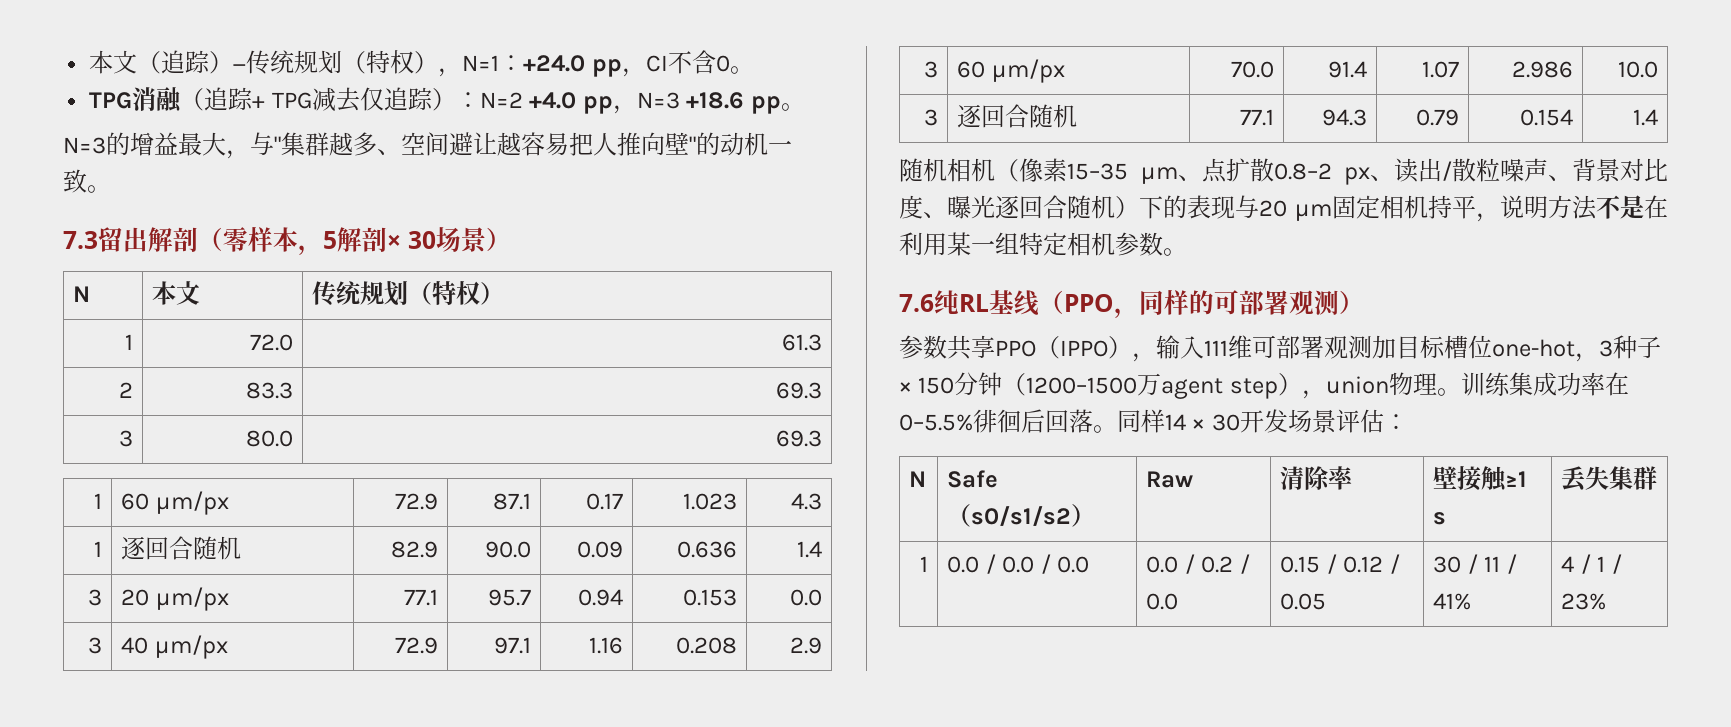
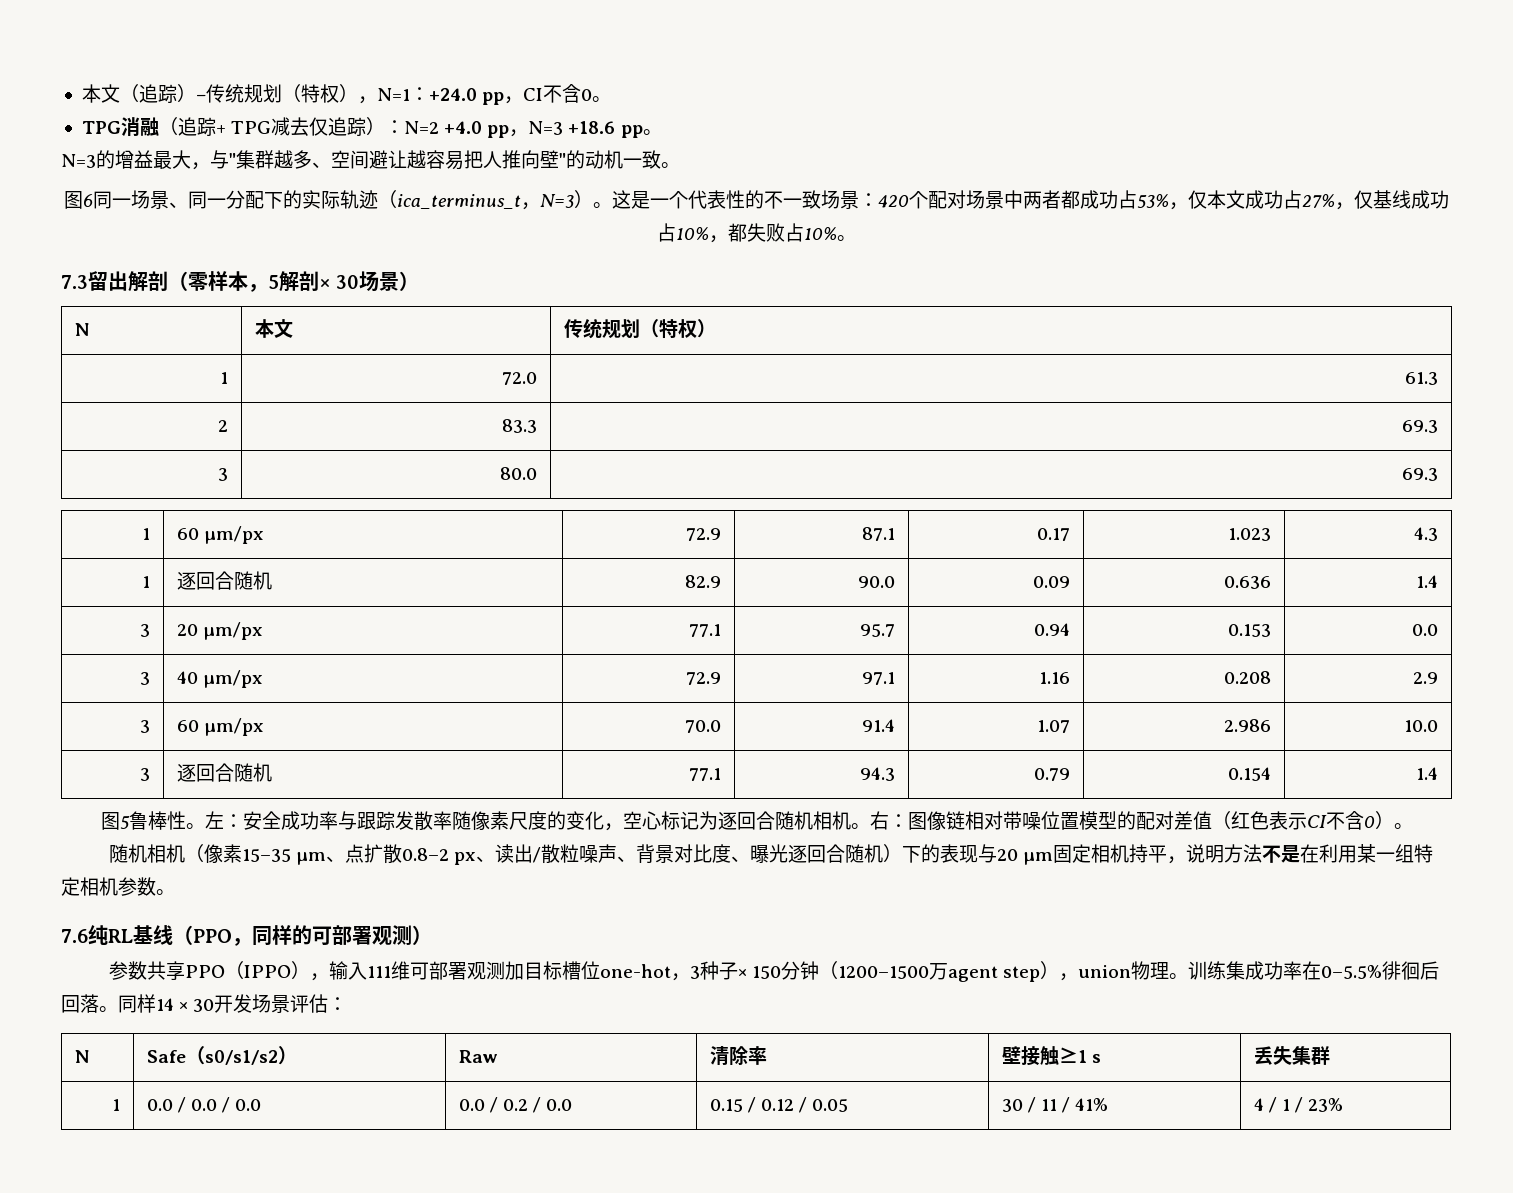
(111, 189) none -> [64,190,1449,210] [657,223,856,243] // 图6同一场景、同一分配下的实际轨迹（ica_terminus_t，N=3）。这是一个代表性的不一致场景：420个配对场景中两者都成功占53%，仅本文成功占27%，仅基线成功占10%，都失败占10%。
(1658, 117) none -> [100,811,1413,831] // 图5鲁棒性。左：安全成功率与跟踪发散率随像素尺度的变化，空心标记为逐回合随机相机。右：图像链相对带噪位置模型的配对差值（红色表示CI不含0）。

